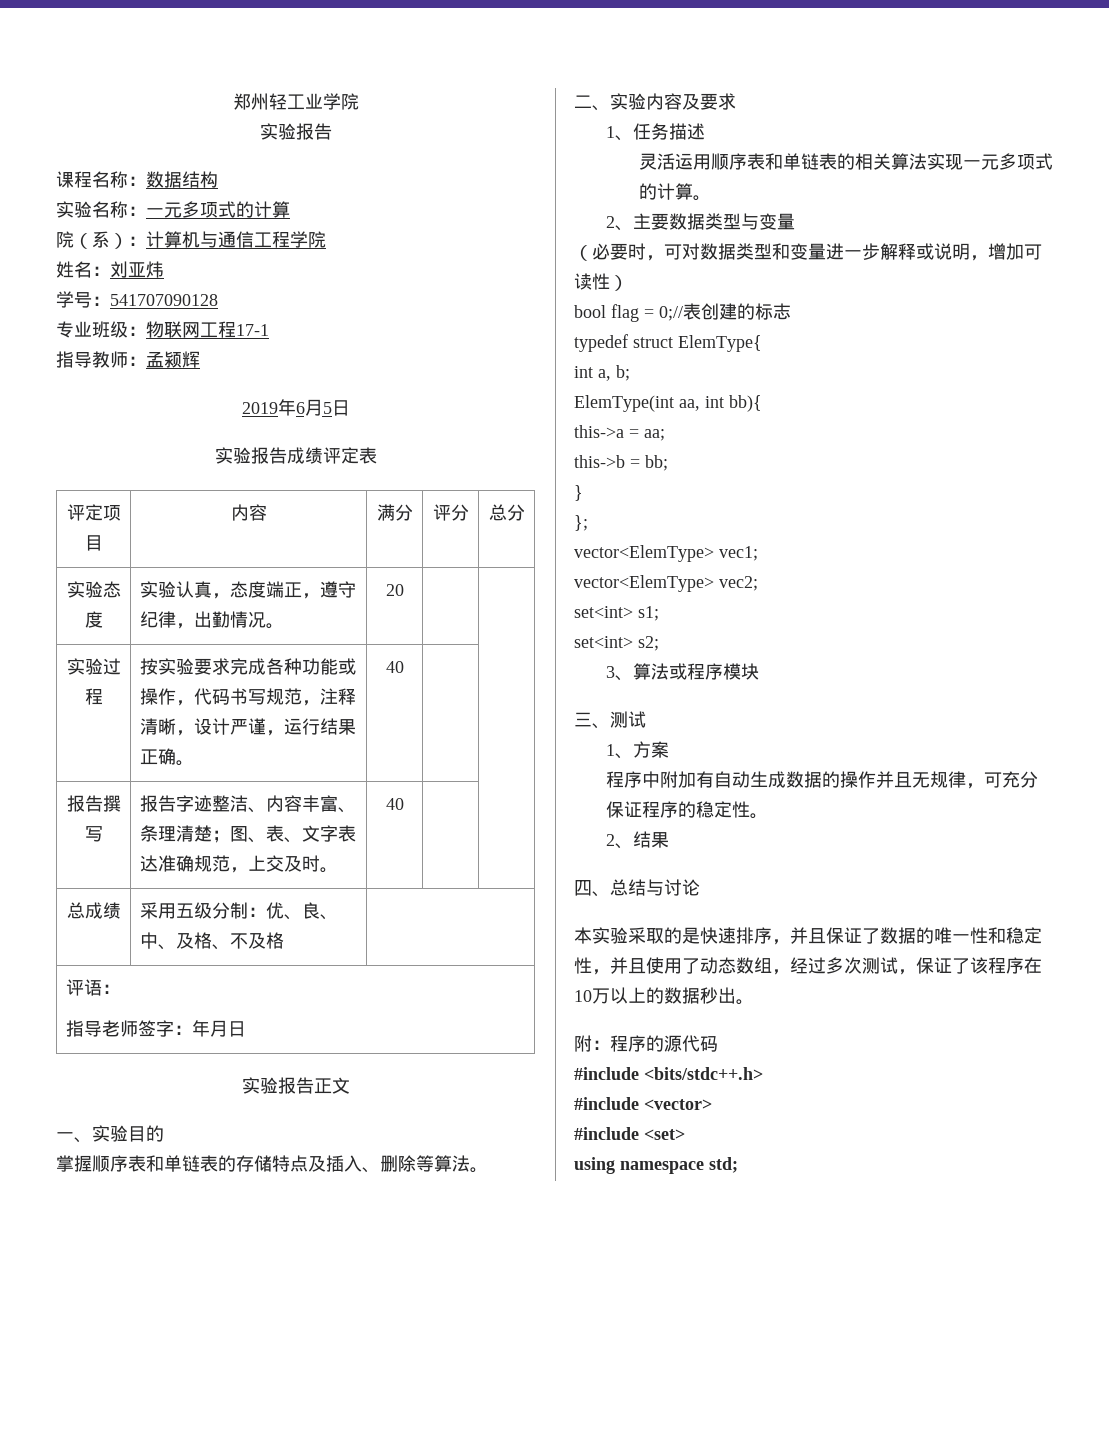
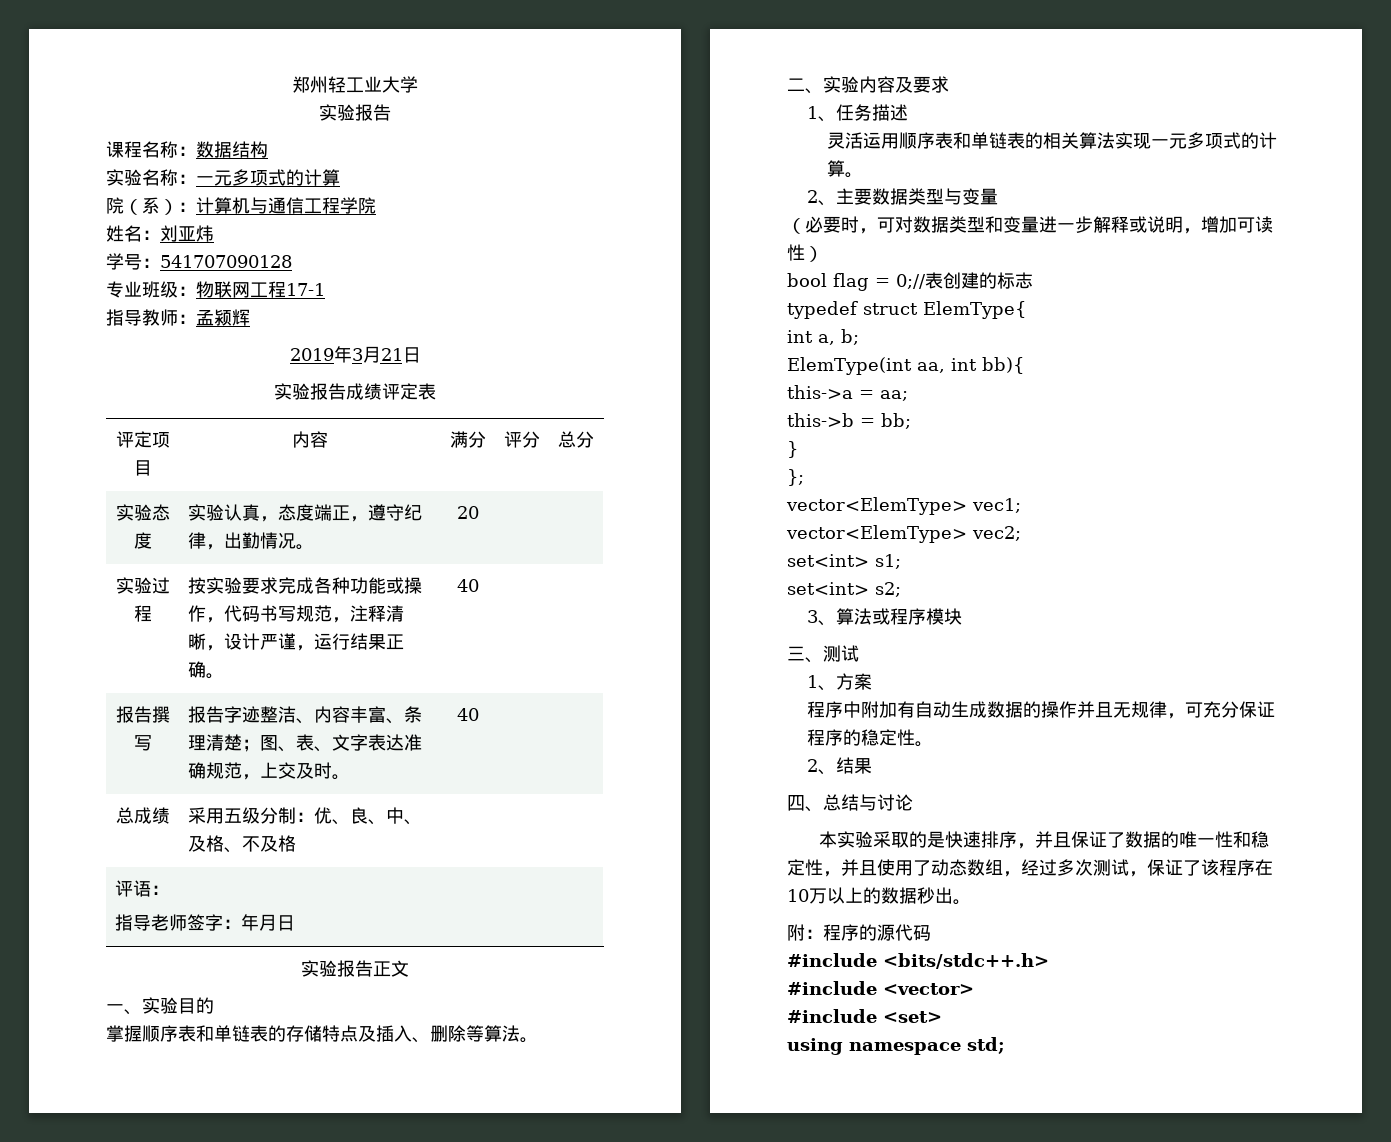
[322,93,359,110] 学院 -> [382,76,418,93] 大学
[295,399,332,416] 6月5 -> [351,346,403,363] 3月21

